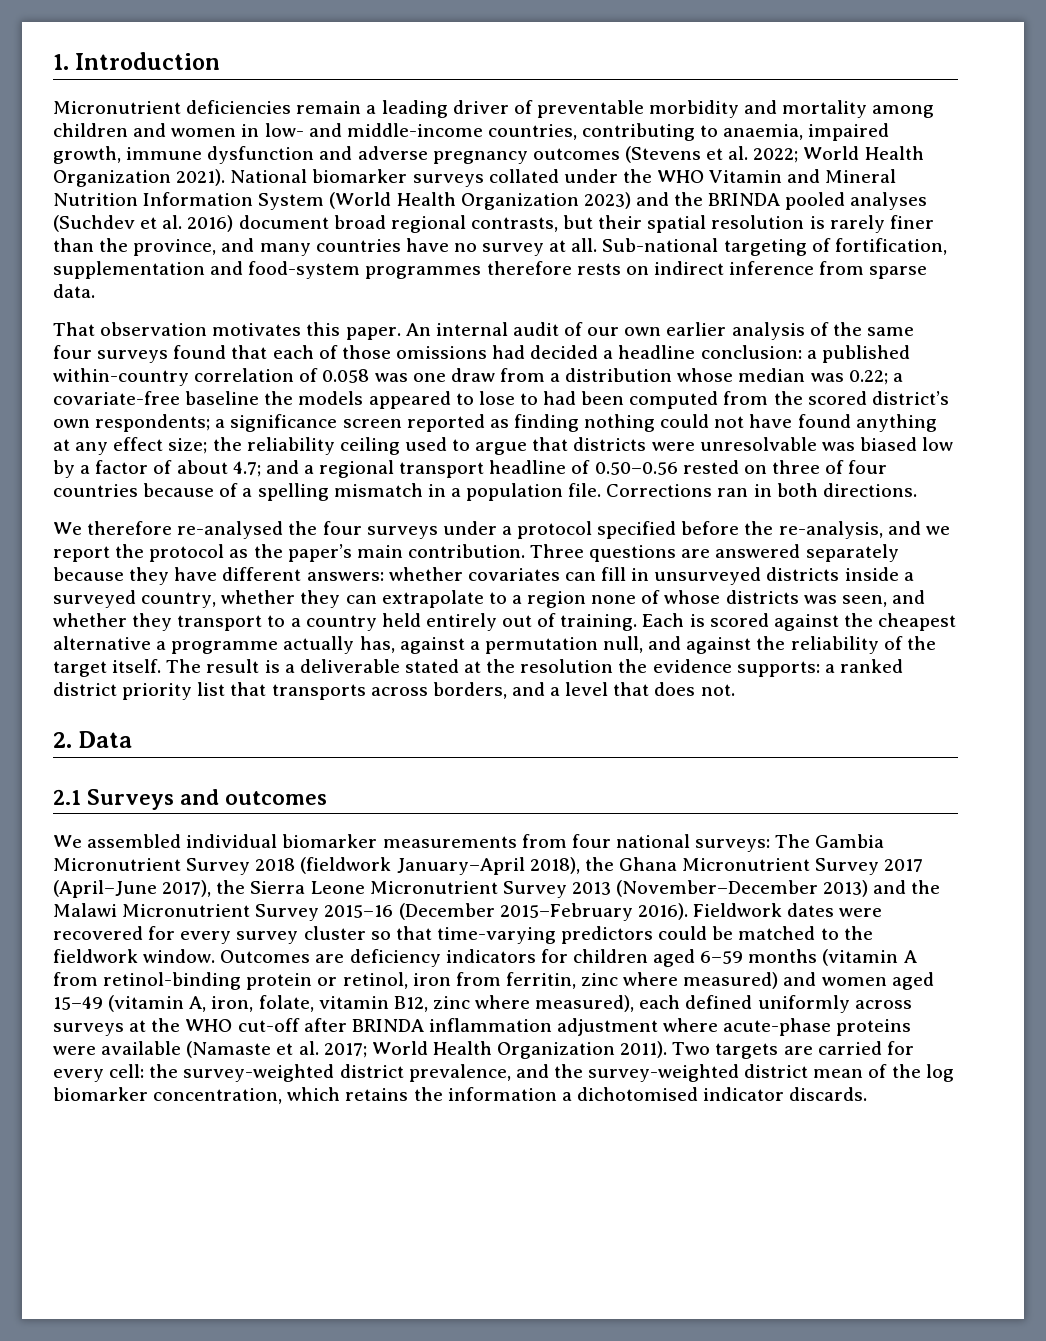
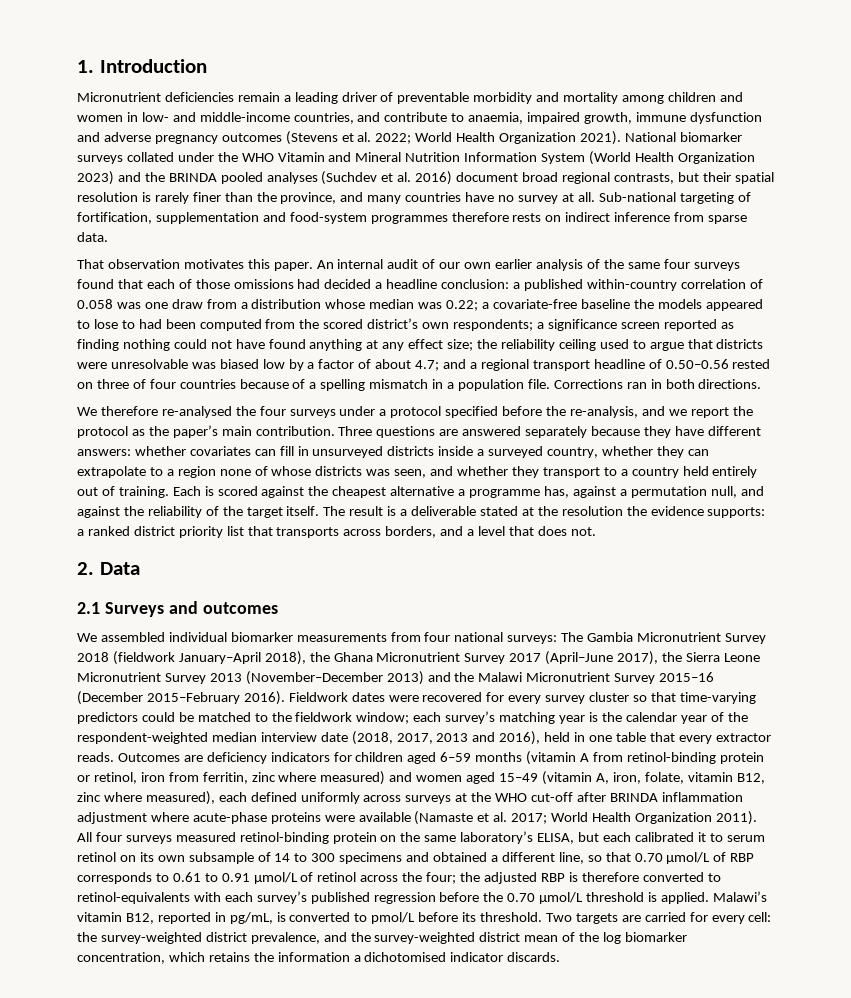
[582,123,696,141] contributing -> [357,112,448,122] and contribute
[283,636,355,654] actually -> (541, 493) none
[143,949,216,963] window. -> [356,711,748,724] [77,731,771,745] [77,752,114,762] window; each survey’s matching year is the calendar year of the respondent-weighted median interview date (2018, 2017, 2013 and 2016), held in one table that every extractor reads.
(668, 1049) none -> [77,831,765,844] [77,852,755,864] [77,872,721,884] [77,891,767,904] [77,912,543,924] All four surveys measured retinol-binding protein on the same laboratory’s ELISA, but each calibrated it to serum retinol on its own subsample of 14 to 300 specimens and obtained a different line, so that 0.70 µmol/L of RBP corresponds to 0.61 to 0.91 µmol/L of retinol across the four; the adjusted RBP is therefore converted to retinol-equivalents with each survey’s published regression before the 0.70 µmol/L threshold is applied. Malawi’s vitamin B12, reported in pg/mL, is converted to pmol/L before its threshold.

